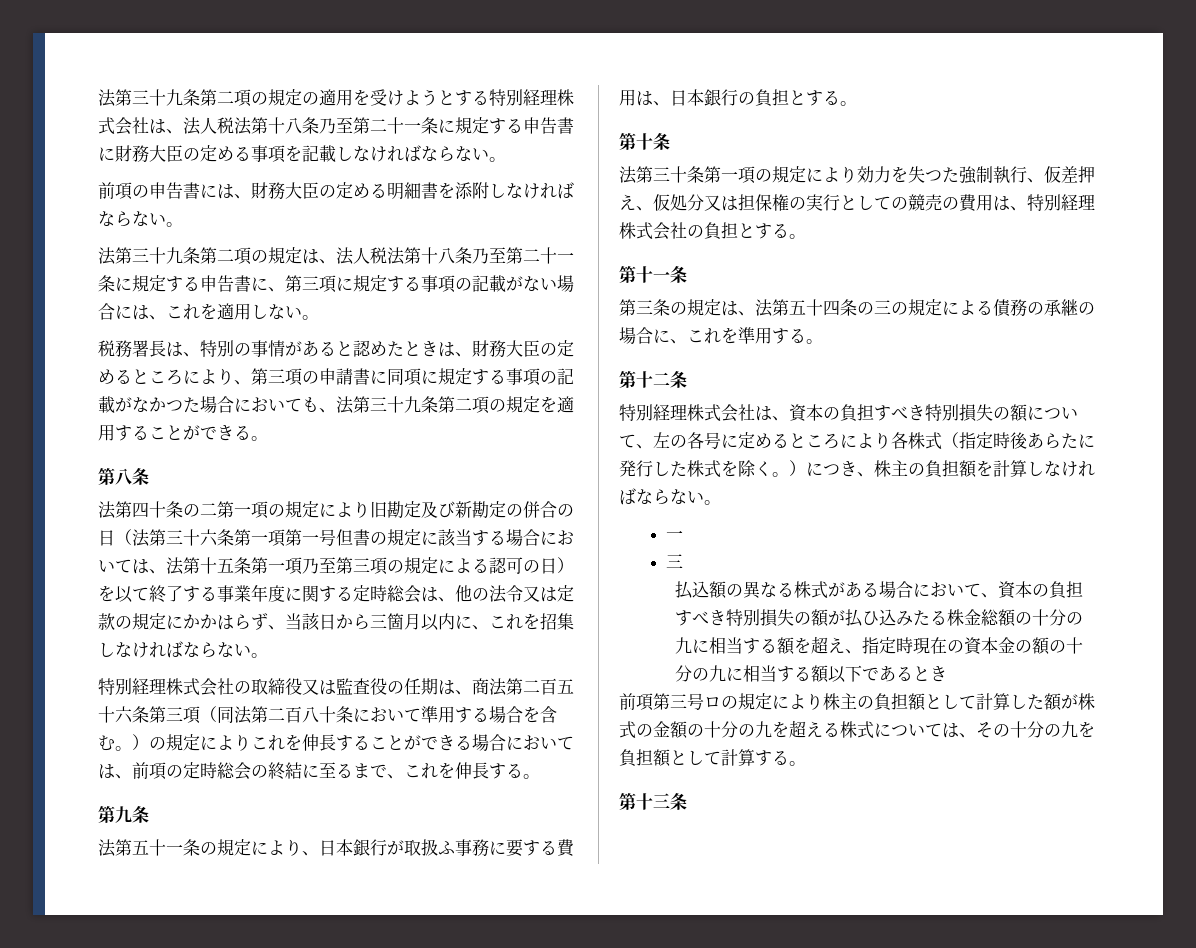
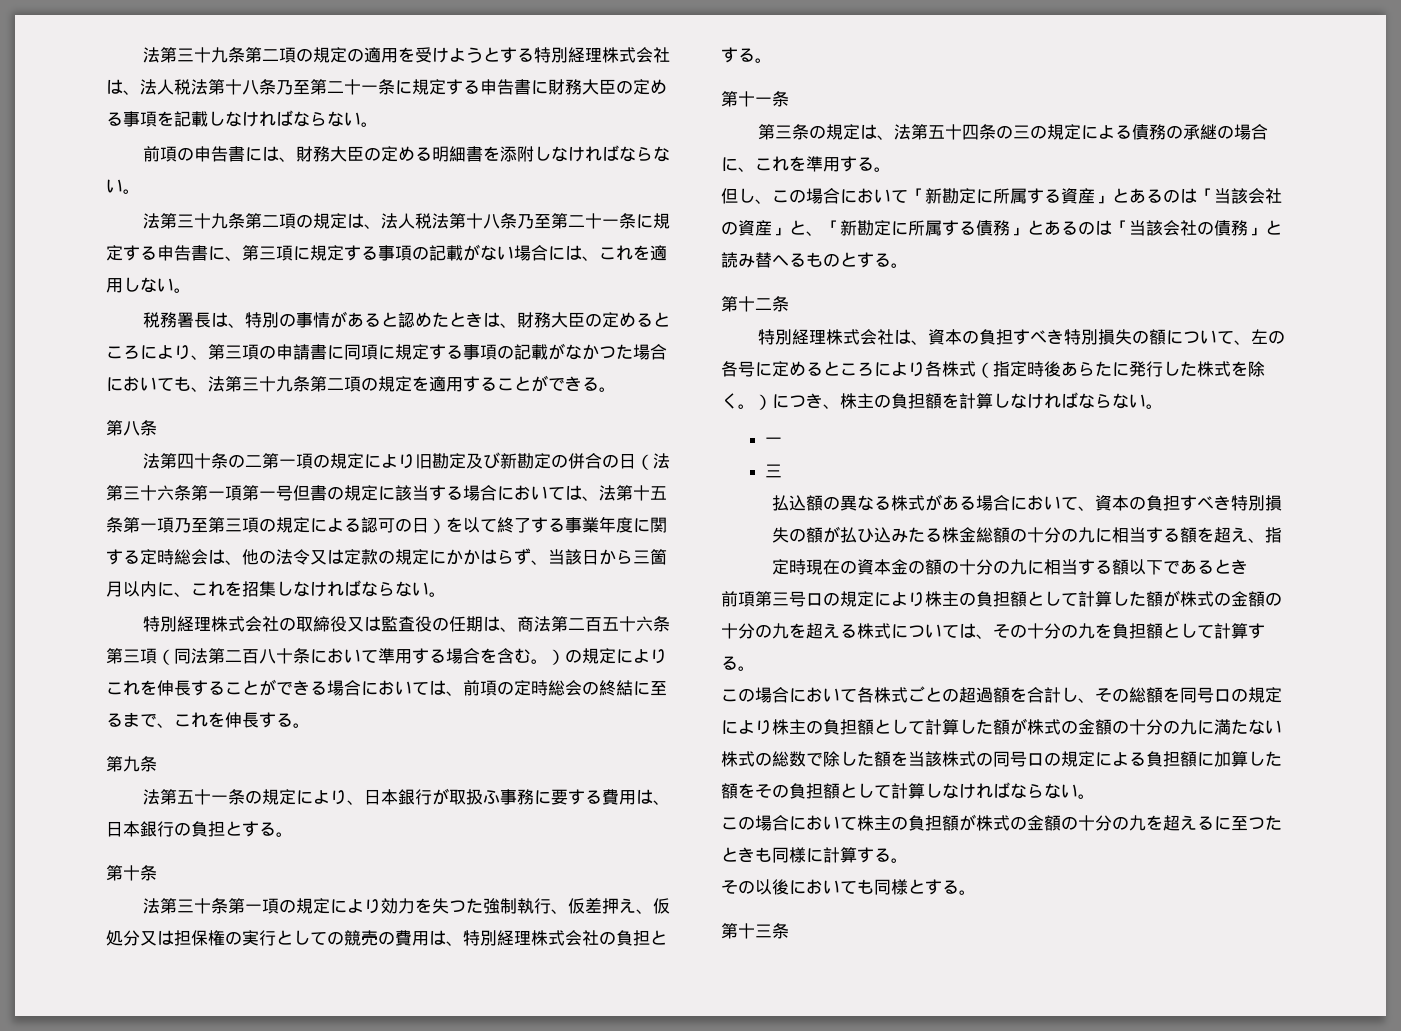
(823, 341) none -> [721,188,1282,204] [721,220,1282,236] [721,252,908,268] // 但し、この場合において「新勘定に所属する資産」とあるのは「当該会社の資産」と、「新勘定に所属する債務」とあるのは「当該会社の債務」と読み替へるものとする。
(806, 763) none -> [721,686,1282,703] [721,718,1282,735] [721,751,1282,767] [721,782,1095,799] [721,814,1282,831] [721,847,908,863] [721,879,976,895] // この場合において各株式ごとの超過額を合計し、その総額を同号ロの規定により株主の負担額として計算した額が株式の金額の十分の九に満たない株式の総数で除した額を当該株式の同号ロの規定による負担額に加算した額をその負担額として計算しなければならない。 // この場合において株主の負担額が株式の金額の十分の九を超えるに至つたときも同様に計算する。 // その以後においても同様とする。

